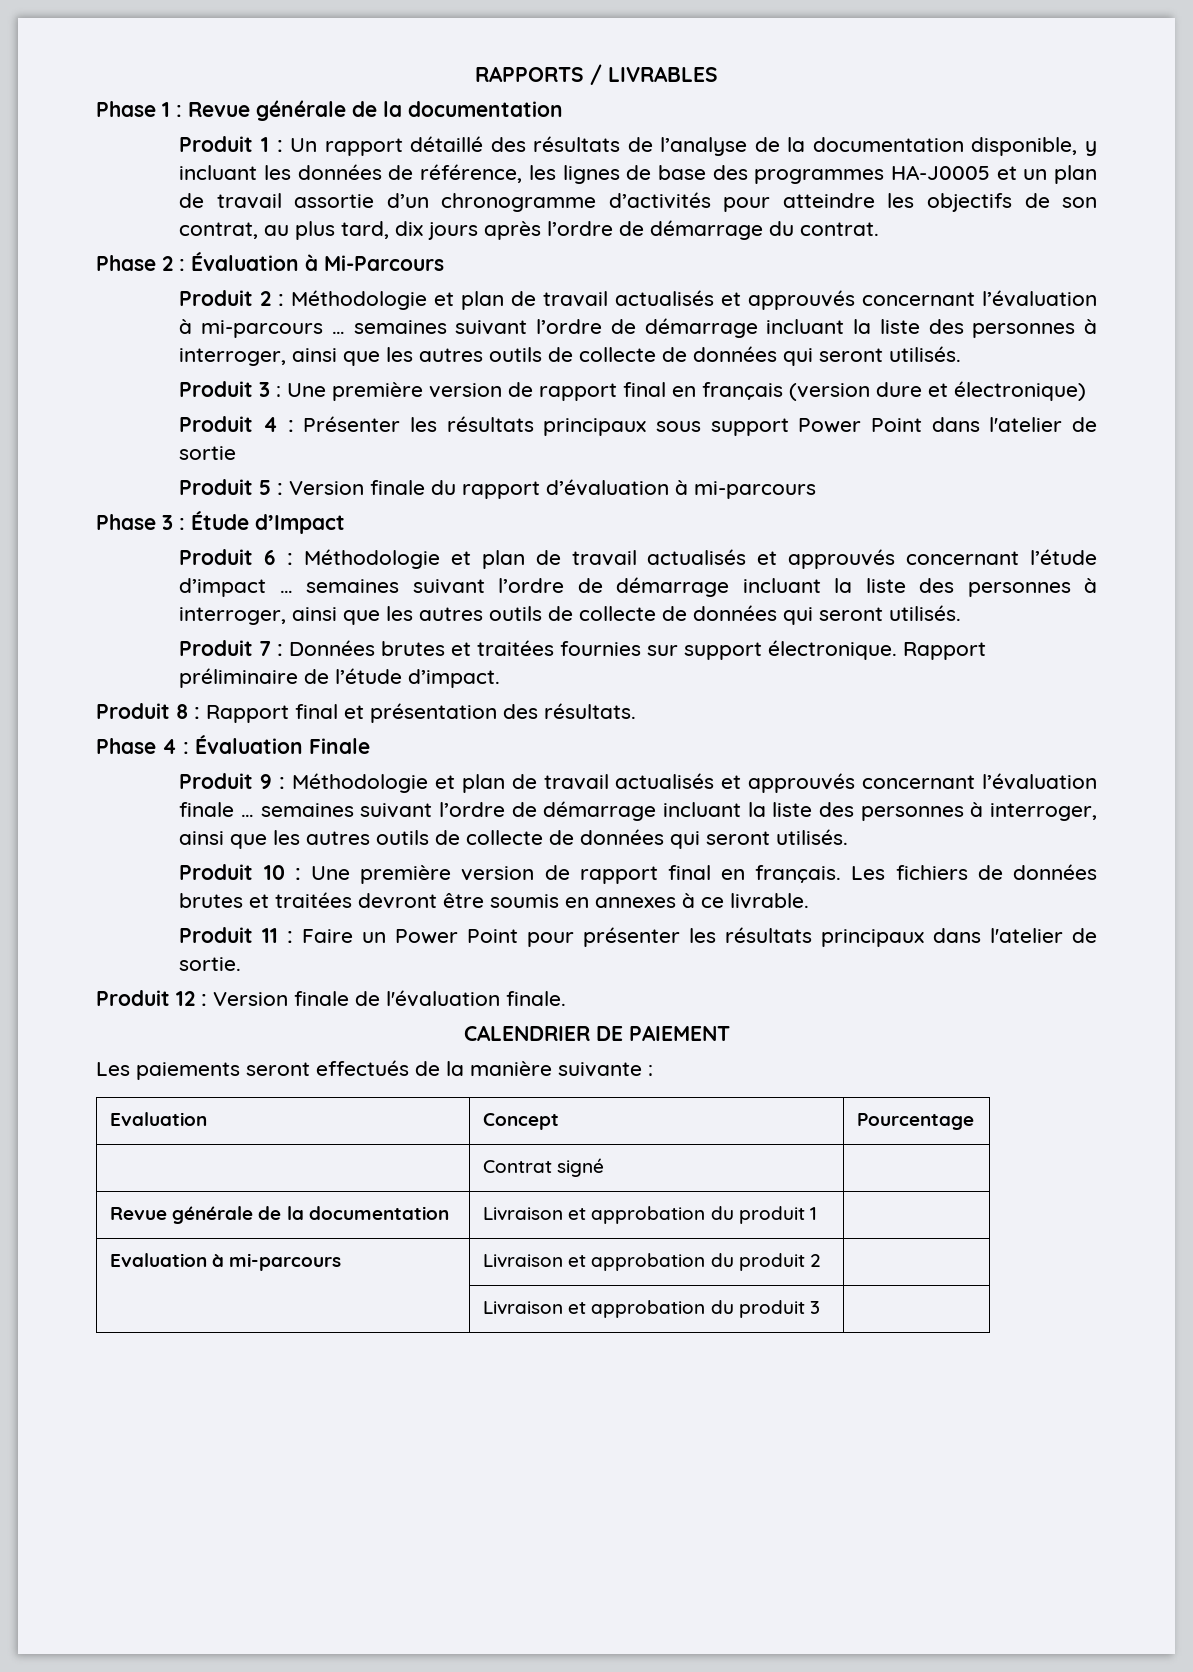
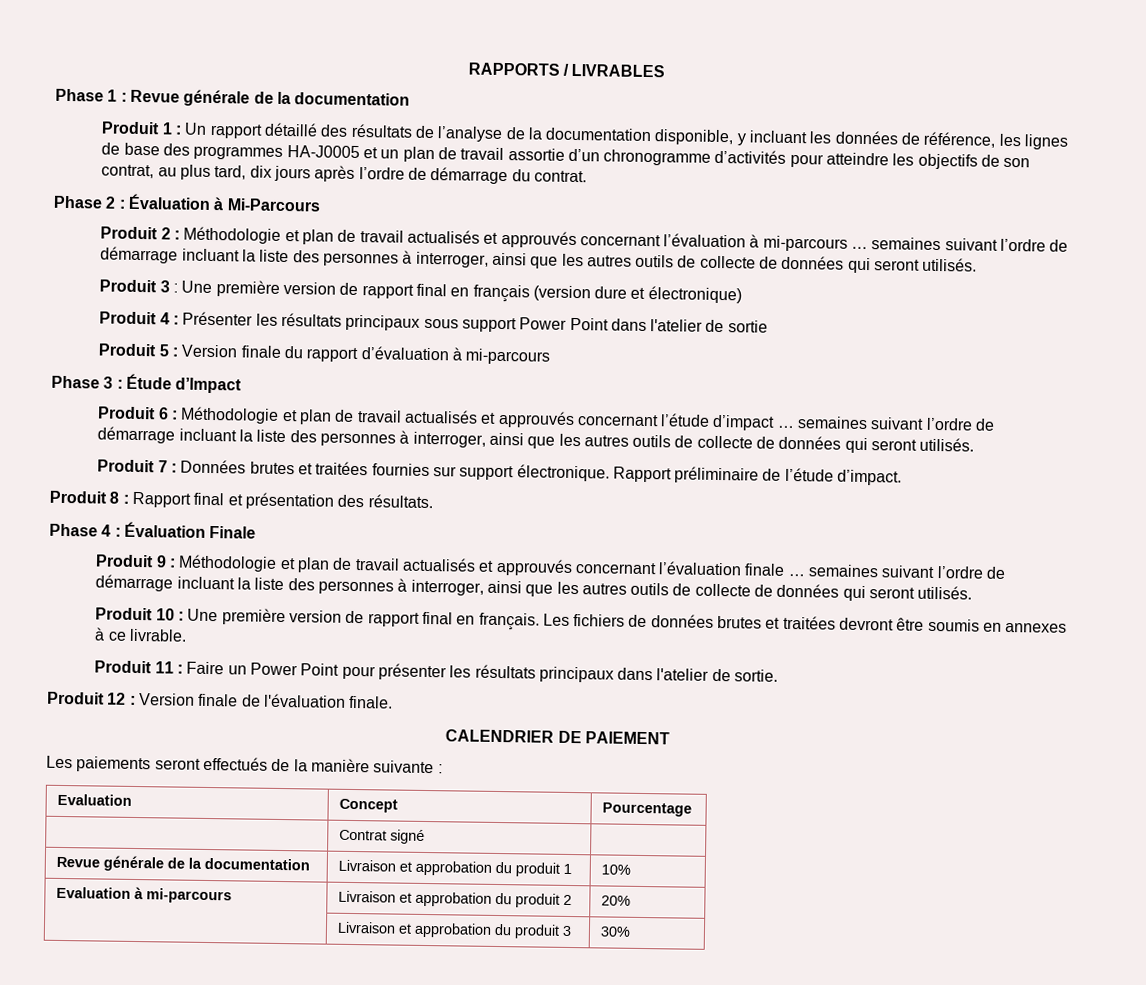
(817, 1213) none -> [601,864,632,875] 10%
(820, 1260) none -> [601,895,632,906] 20%
(820, 1307) none -> [600,926,632,937] 30%

